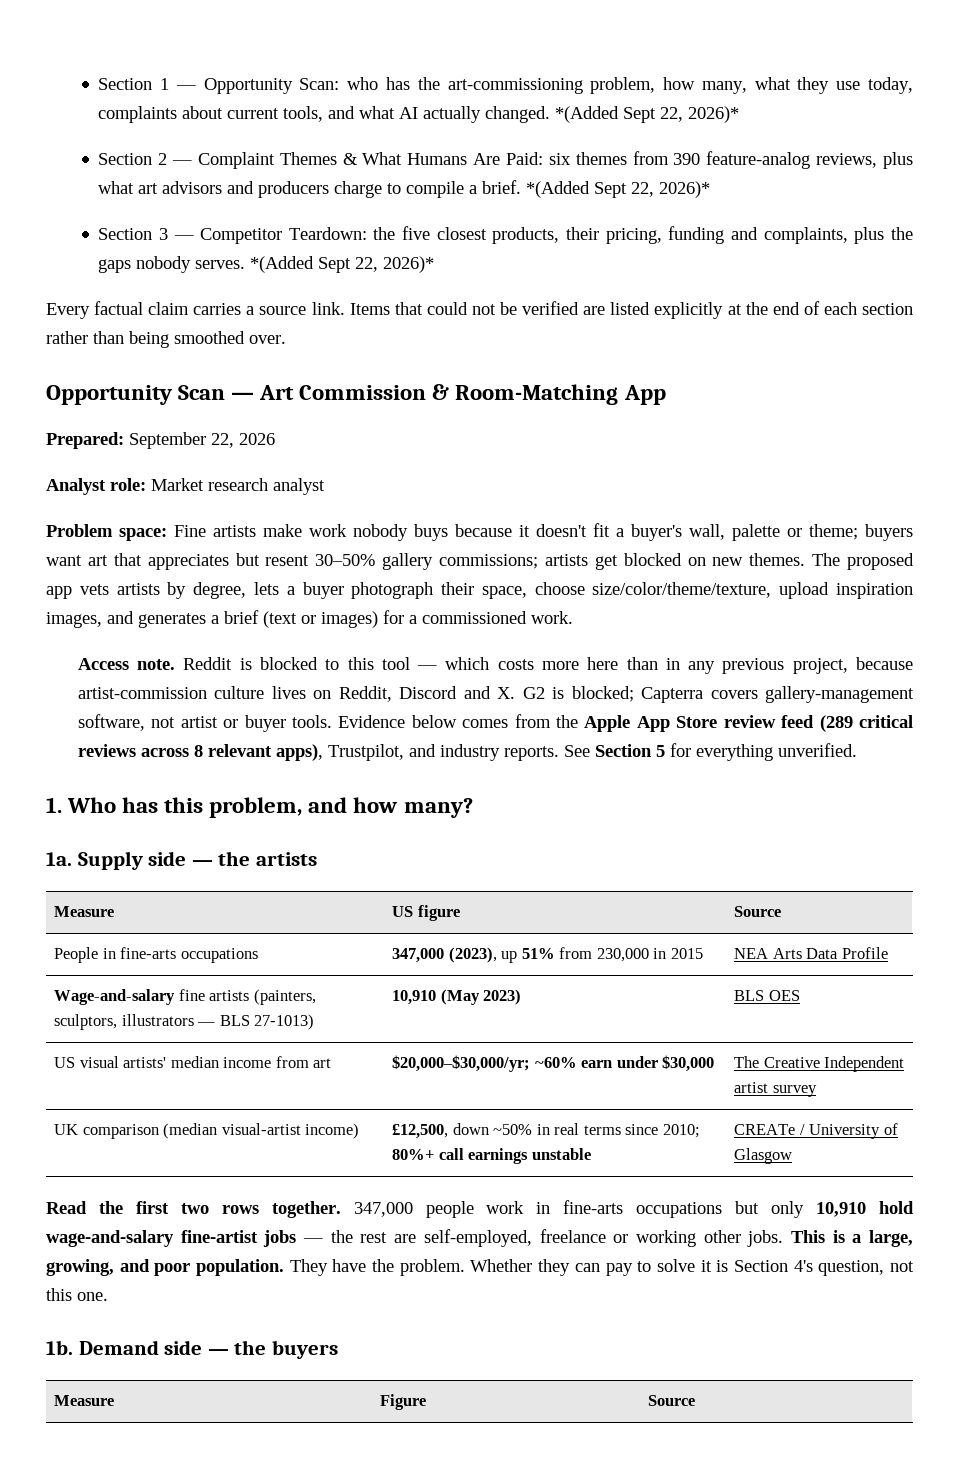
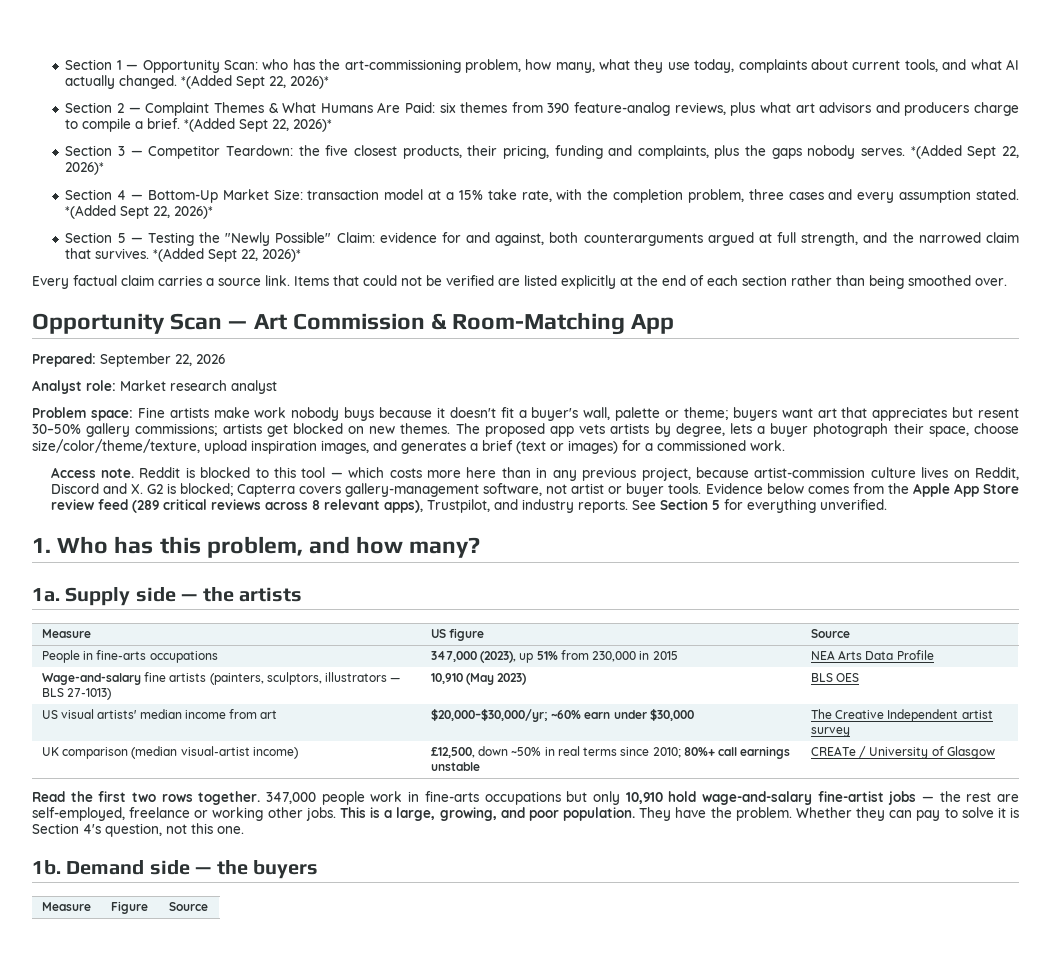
(435, 264) none -> [65,189,1020,203] [65,205,214,219] [65,232,1020,246] [65,248,302,262] // Section 4 — Bottom-Up Market Size: transaction model at a 15% take rate, with the completion problem, three cases and every assumption stated. *(Added Sept 22, 2026)* // Section 5 — Testing the "Newly Possible" Claim: evidence for and against, both counterarguments argued at full strength, and the narrowed claim that survives. *(Added Sept 22, 2026)*

